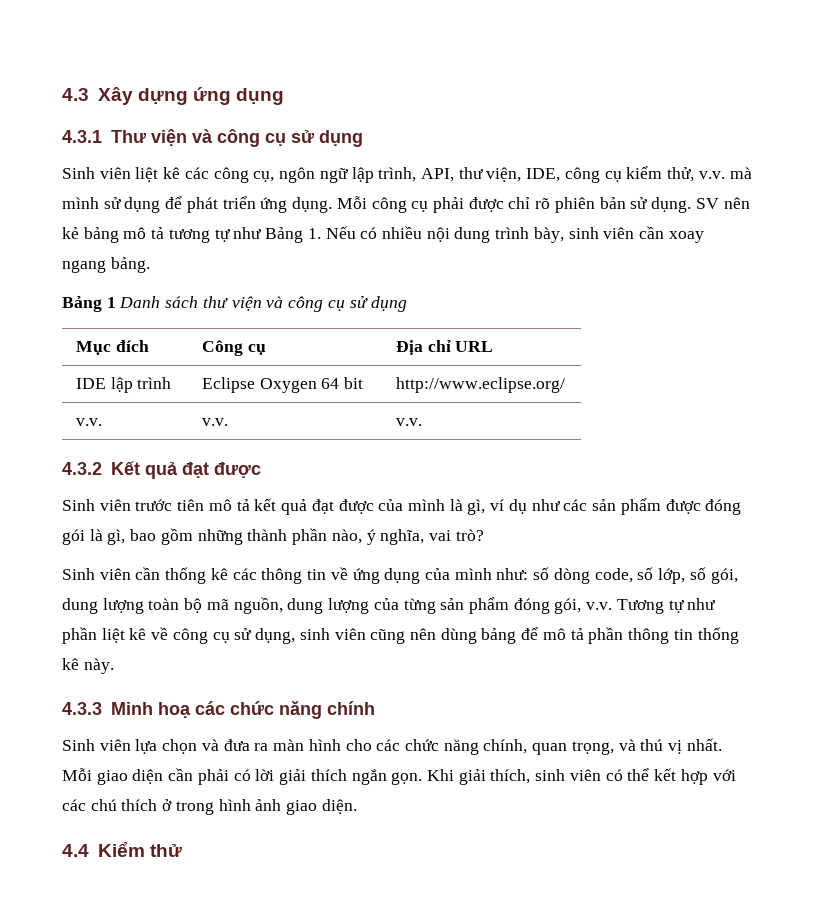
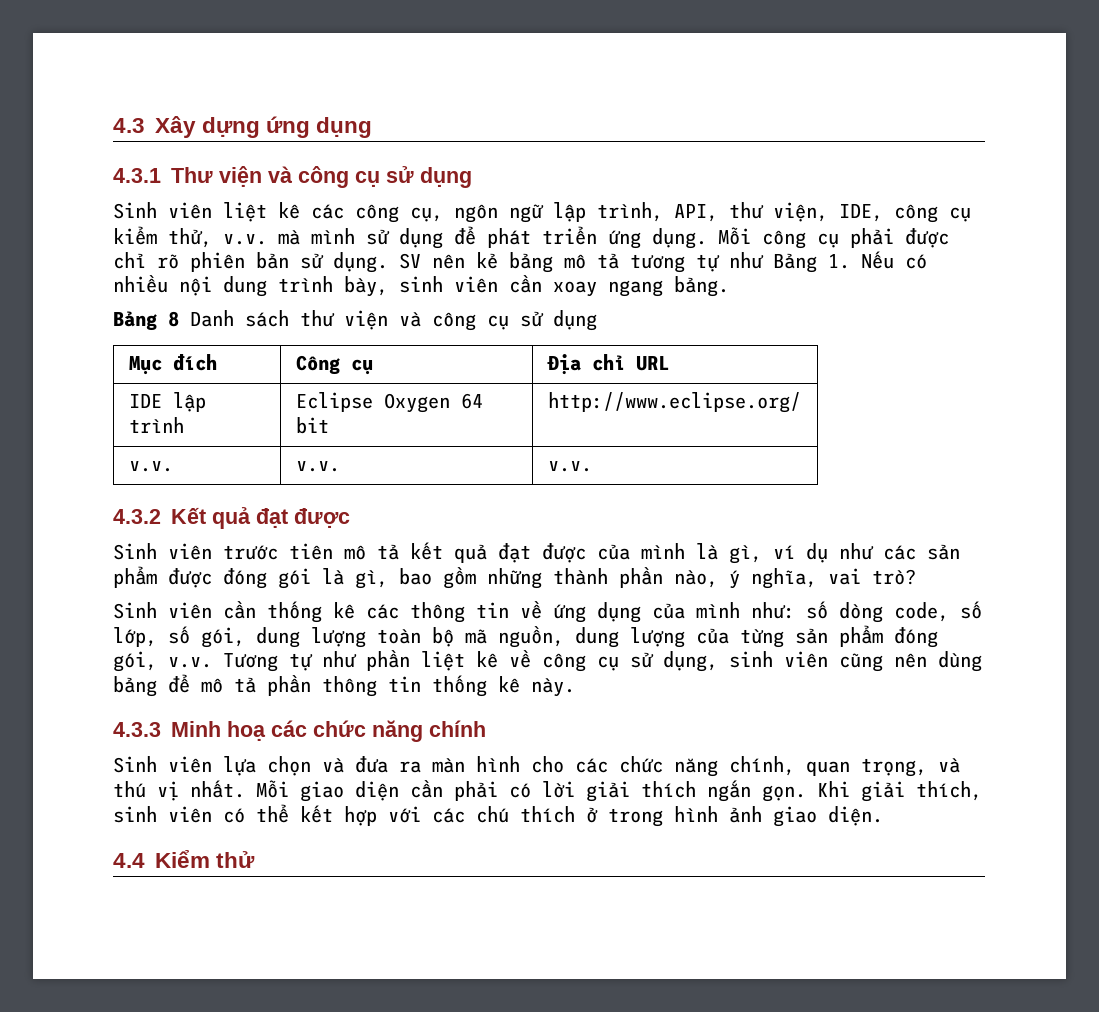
[106,297,116,308] 1 -> [168,311,179,327] 8

